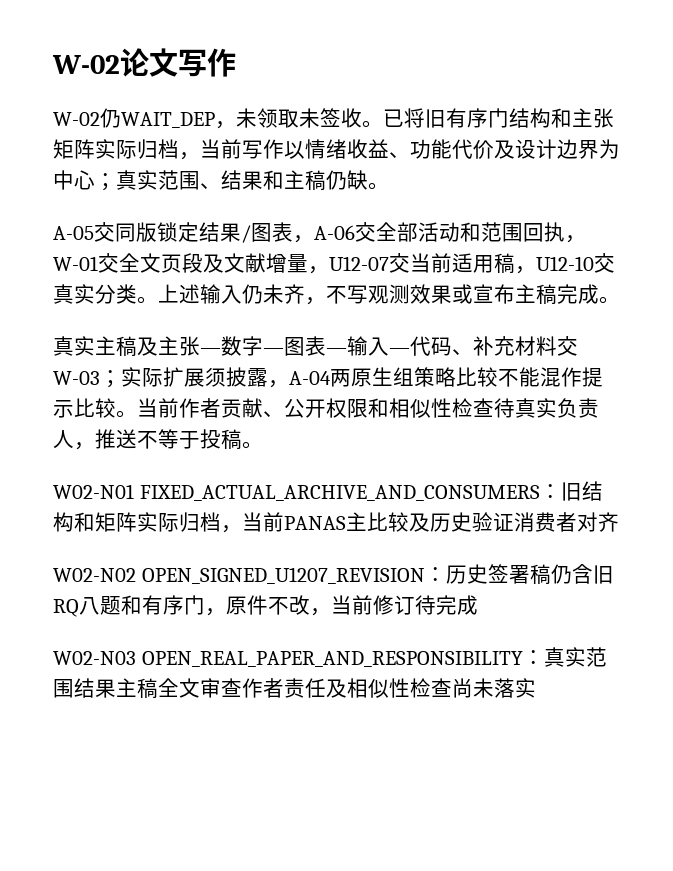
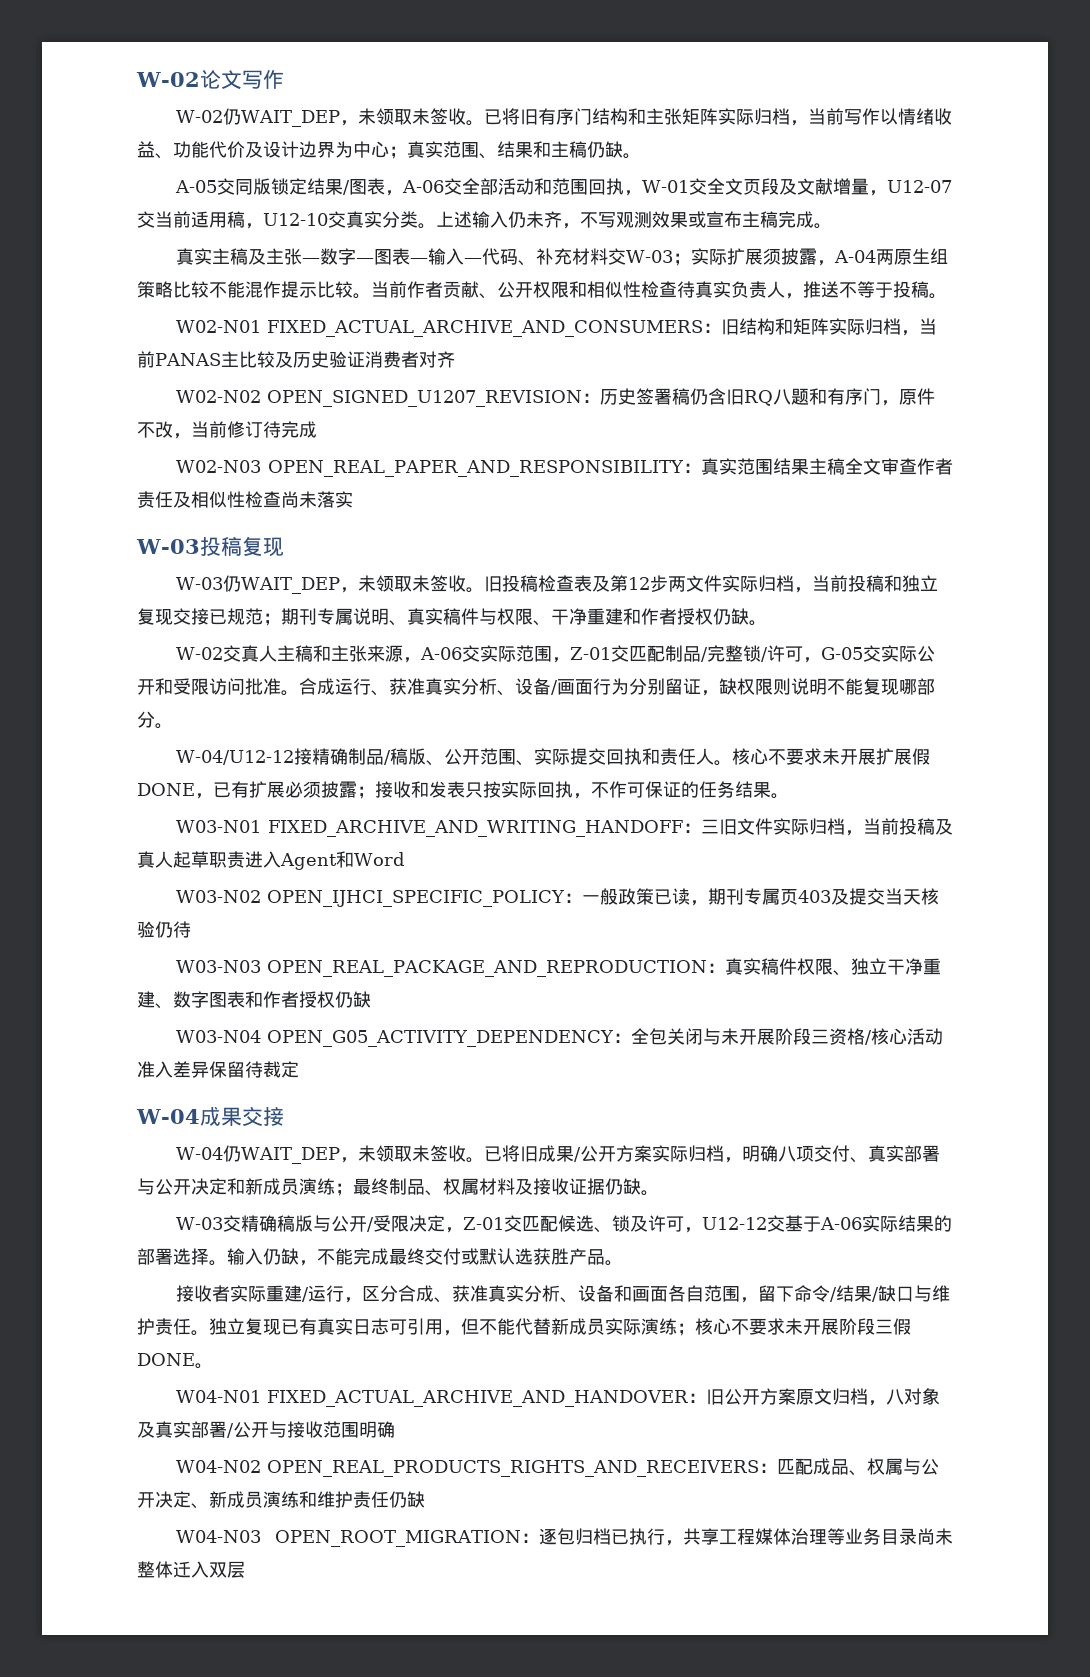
(536, 688) none -> [136,536,284,557] [176,575,939,594] [137,608,767,626] [176,645,936,663] [137,678,935,696] [137,711,173,729] [176,748,931,766] [137,781,789,799] [176,818,953,837] [137,851,405,870] [176,888,940,907] [137,921,191,938] [176,958,942,977] [137,991,371,1009] [176,1028,944,1047] [137,1061,299,1078] [136,1106,284,1127] [176,1145,941,1164] [137,1178,659,1196] [176,1215,953,1233] [137,1248,623,1266] [176,1285,951,1303] [137,1318,911,1336] [137,1353,213,1369] [176,1388,941,1407] [137,1421,395,1438] [176,1458,940,1477] [137,1491,425,1509] [176,1528,953,1547] [137,1561,245,1578] // W-03投稿复现 // W-03仍WAIT_DEP，未领取未签收。旧投稿检查表及第12步两文件实际归档，当前投稿和独立复现交接已规范；期刊专属说明、真实稿件与权限、干净重建和作者授权仍缺。 // W-02交真人主稿和主张来源，A-06交实际范围，Z-01交匹配制品/完整锁/许可，G-05交实际公开和受限访问批准。合成运行、获准真实分析、设备/画面行为分别留证，缺权限则说明不能复现哪部分。 // W-04/U12-12接精确制品/稿版、公开范围、实际提交回执和责任人。核心不要求未开展扩展假DONE，已有扩展必须披露；接收和发表只按实际回执，不作可保证的任务结果。 // W03-N01 FIXED_ARCHIVE_AND_WRITING_HANDOFF：三旧文件实际归档，当前投稿及真人起草职责进入Agent和Word // W03-N02 OPEN_IJHCI_SPECIFIC_POLICY：一般政策已读，期刊专属页403及提交当天核验仍待 // W03-N03 OPEN_REAL_PACKAGE_AND_REPRODUCTION：真实稿件权限、独立干净重建、数字图表和作者授权仍缺 // W03-N04 OPEN_G05_ACTIVITY_DEPENDENCY：全包关闭与未开展阶段三资格/核心活动准入差异保留待裁定 // W-04成果交接 // W-04仍WAIT_DEP，未领取未签收。已将旧成果/公开方案实际归档，明确八项交付、真实部署与公开决定和新成员演练；最终制品、权属材料及接收证据仍缺。 // W-03交精确稿版与公开/受限决定，Z-01交匹配候选、锁及许可，U12-12交基于A-06实际结果的部署选择。输入仍缺，不能完成最终交付或默认选获胜产品。 // 接收者实际重建/运行，区分合成、获准真实分析、设备和画面各自范围，留下命令/结果/缺口与维护责任。独立复现已有真实日志可引用，但不能代替新成员实际演练；核心不要求未开展阶段三假DONE。 // W04-N01 FIXED_ACTUAL_ARCHIVE_AND_HANDOVER：旧公开方案原文归档，八对象及真实部署/公开与接收范围明确 // W04-N02 OPEN_REAL_PRODUCTS_RIGHTS_AND_RECEIVERS：匹配成品、权属与公开决定、新成员演练和维护责任仍缺 // W04-N03 OPEN_ROOT_MIGRATION：逐包归档已执行，共享工程媒体治理等业务目录尚未整体迁入双层

